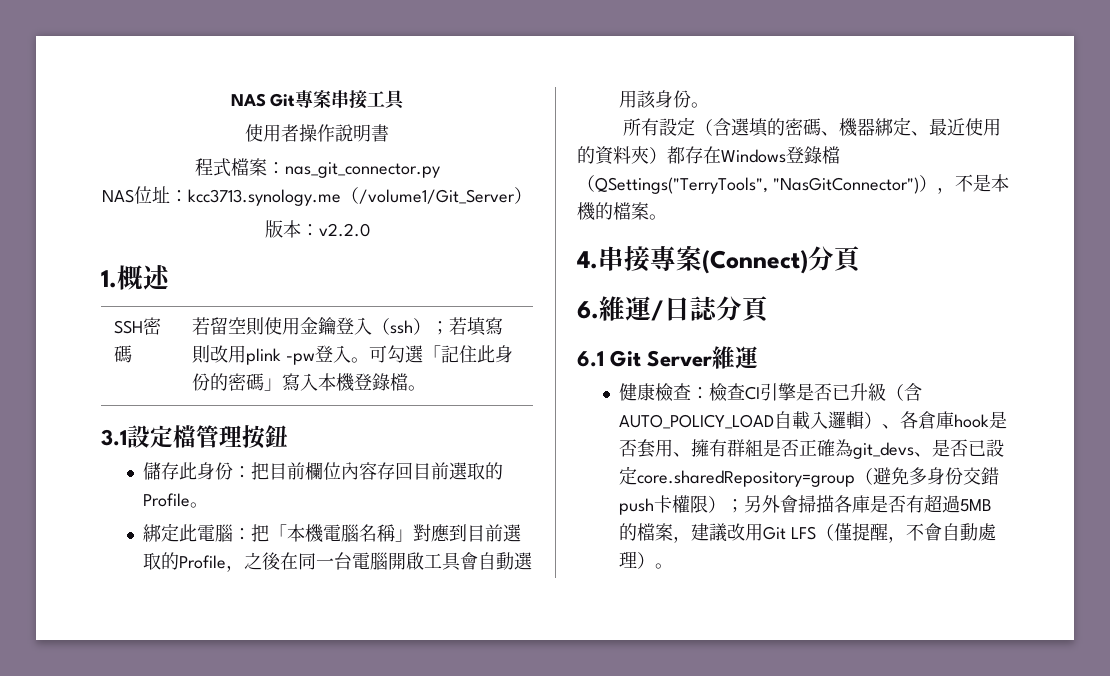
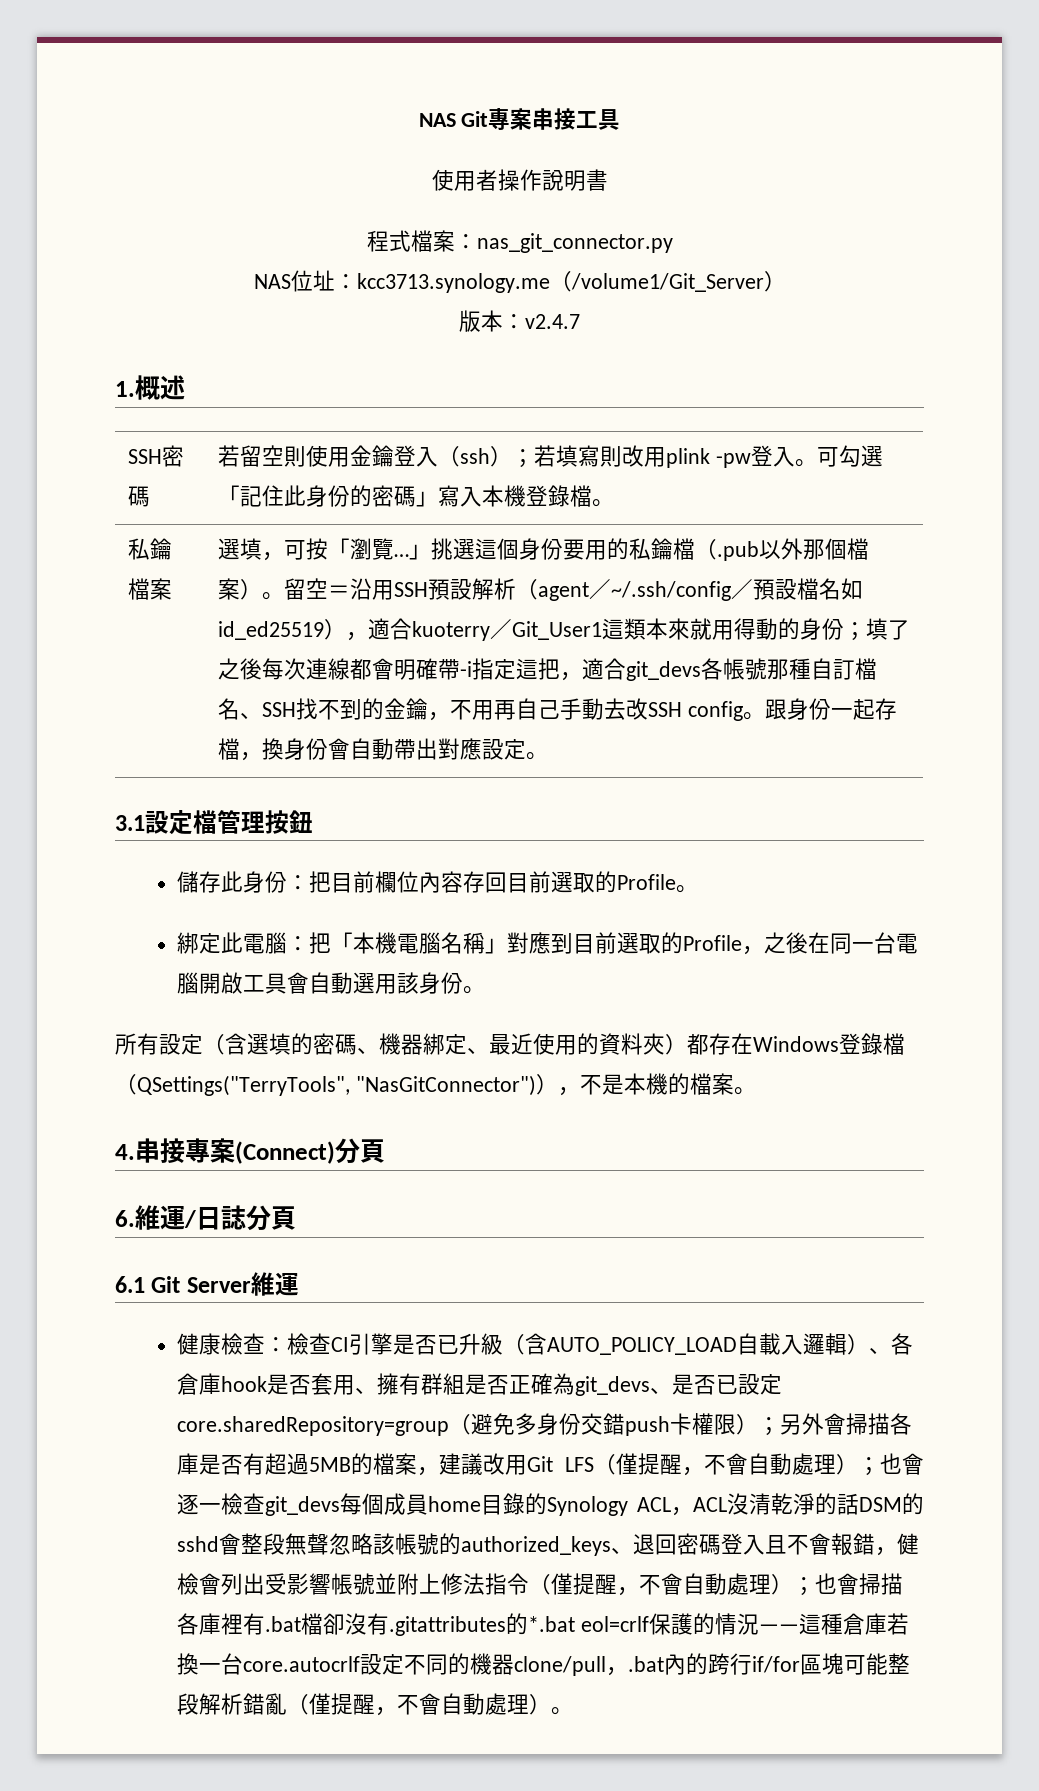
[318,223,370,237] v2.2.0 -> [525,314,580,329] v2.4.7
(427, 388) none -> [127,538,172,560] [127,578,172,600] [217,538,869,561] [217,578,863,601] [217,618,910,641] [217,658,877,681] [217,698,897,721] [217,738,548,761] // 私鑰檔案 | 選填，可按「瀏覽…」挑選這個身份要用的私鑰檔（.pub以外那個檔案）。留空＝沿用SSH預設解析（agent／~/.ssh/config／預設檔名如id_ed25519），適合kuoterry／Git_User1這類本來就用得動的身份；填了之後每次連線都會明確帶-i指定這把，適合git_devs各帳號那種自訂檔名、SSH找不到的金鑰，不用再自己手動去改SSH config。跟身份一起存檔，換身份會自動帶出對應設定。
(655, 560) none -> [858,1453,924,1476] [177,1493,924,1516] [177,1533,920,1556] [177,1573,904,1596] [177,1613,910,1636] [177,1653,911,1676] [177,1693,552,1716] ；也會逐一檢查git_devs每個成員home目錄的Synology ACL，ACL沒清乾淨的話DSM的sshd會整段無聲忽略該帳號的authorized_keys、退回密碼登入且不會報錯，健檢會列出受影響帳號並附上修法指令（僅提醒，不會自動處理）；也會掃描各庫裡有.bat檔卻沒有.gitattributes的*.bat eol=crlf保護的情況——這種倉庫若換一台core.autocrlf設定不同的機器clone/pull，.bat內的跨行if/for區塊可能整段解析錯亂（僅提醒，不會自動處理）

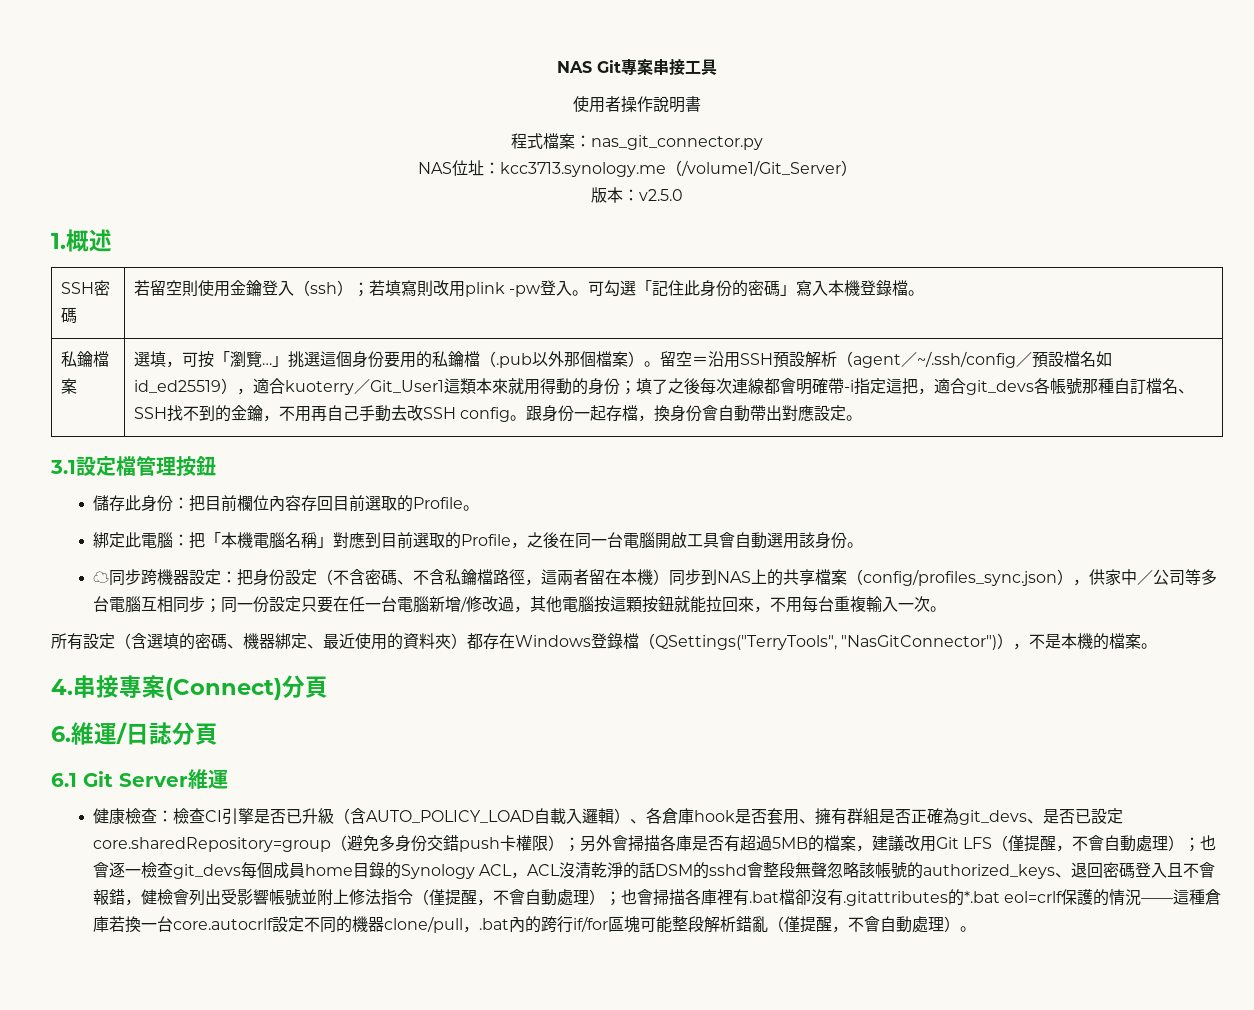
[525,314,580,329] v2.4.7 -> [639,189,683,201] v2.5.0
(486, 990) none -> [93,569,1218,586] [93,596,947,613] // ☁同步跨機器設定：把身份設定（不含密碼、不含私鑰檔路徑，這兩者留在本機）同步到NAS上的共享檔案（config/profiles_sync.json），供家中／公司等多台電腦互相同步；同一份設定只要在任一台電腦新增/修改過，其他電腦按這顆按鈕就能拉回來，不用每台重複輸入一次。

